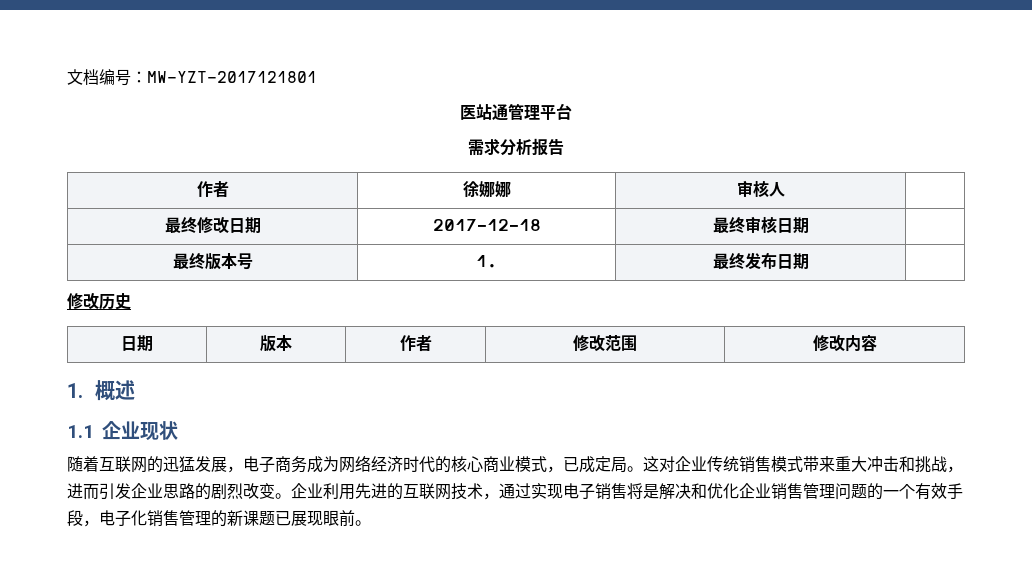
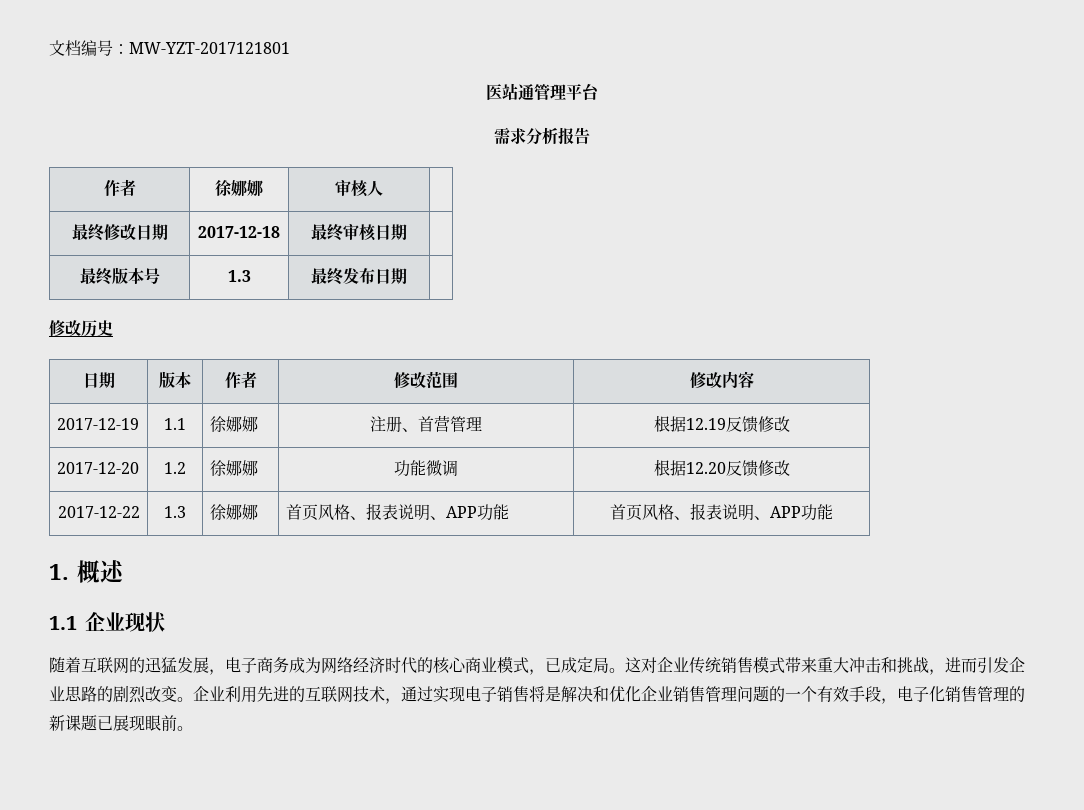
[476,255,497,268] 1. -> [227,270,251,282] 1.3
(877, 343) none -> [56,418,139,430] [164,418,186,430] [209,416,258,433] [370,415,482,432] [653,415,790,433] [56,462,139,474] [164,462,186,474] [209,460,258,477] [394,460,458,477] [653,459,790,477] [57,506,140,518] [164,506,186,518] [209,504,258,521] [285,503,509,521] [610,503,833,521] // 2017-12-19 | 1.1 | 徐娜娜 | 注册、首营管理 | 根据12.19反馈修改 // 2017-12-20 | 1.2 | 徐娜娜 | 功能微调 | 根据12.20反馈修改 // 2017-12-22 | 1.3 | 徐娜娜 | 首页风格、报表说明、APP功能 | 首页风格、报表说明、APP功能

